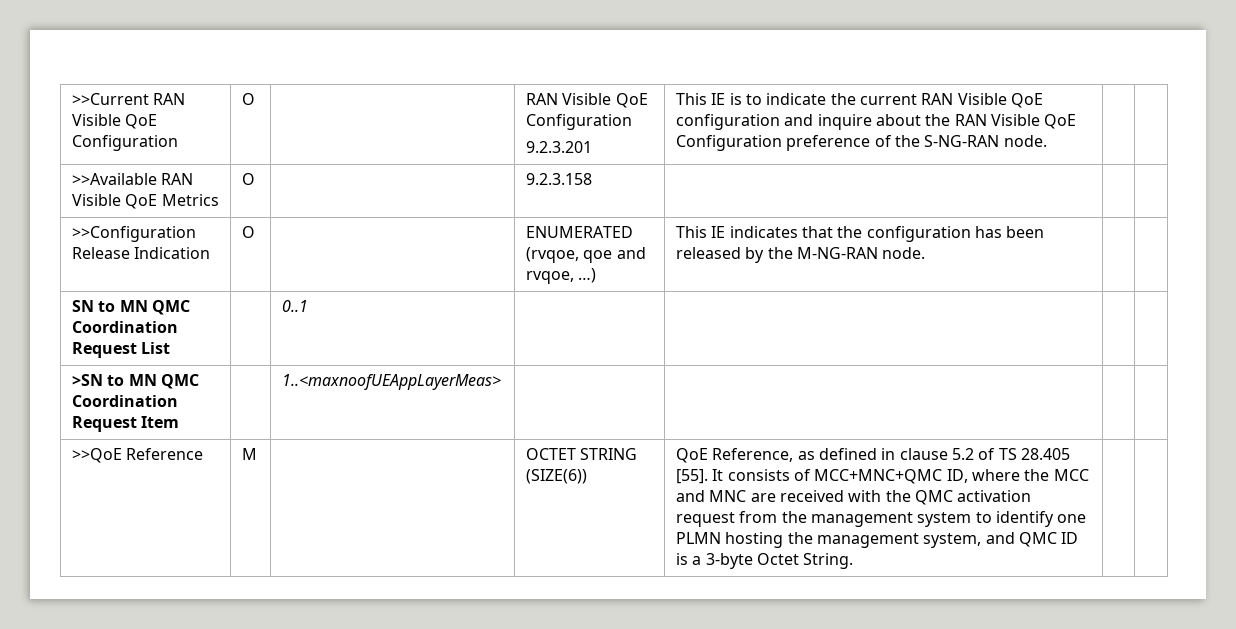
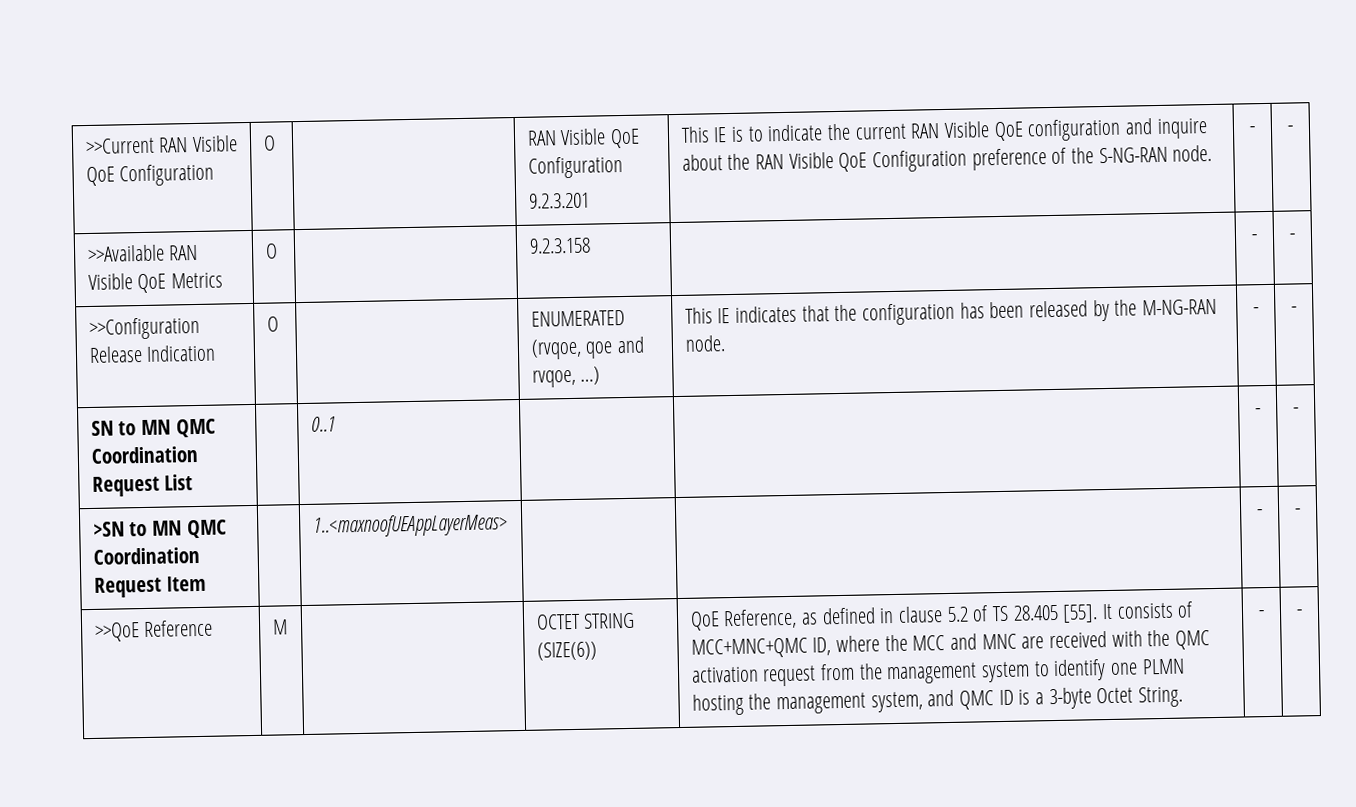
(1047, 141) | -> [1249,126,1256,133] [1287,125,1294,132] - | -
(593, 179) | -> [1251,234,1258,241] [1289,233,1296,240] - | -
(926, 253) | -> [1253,307,1259,314] [1291,306,1297,313] - | -
(309, 306) | -> [1255,408,1261,415] [1293,407,1299,414] - | -
(502, 382) | -> [1257,509,1263,516] [1295,508,1301,515] - | -
(854, 561) | -> [1258,610,1265,617] [1296,609,1303,616] - | -

